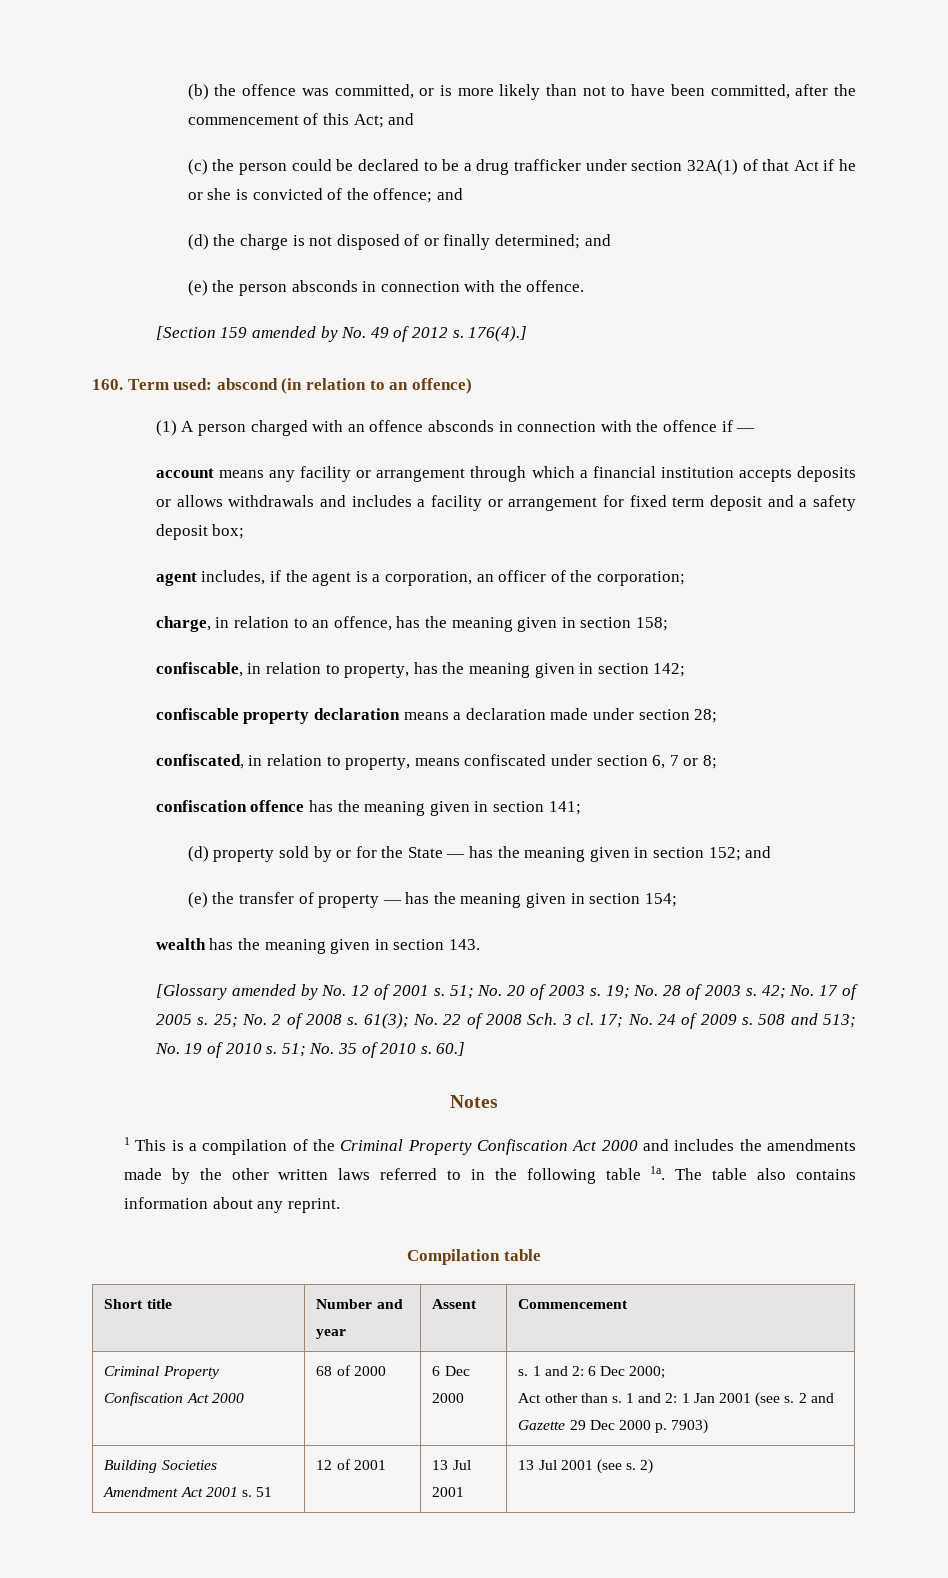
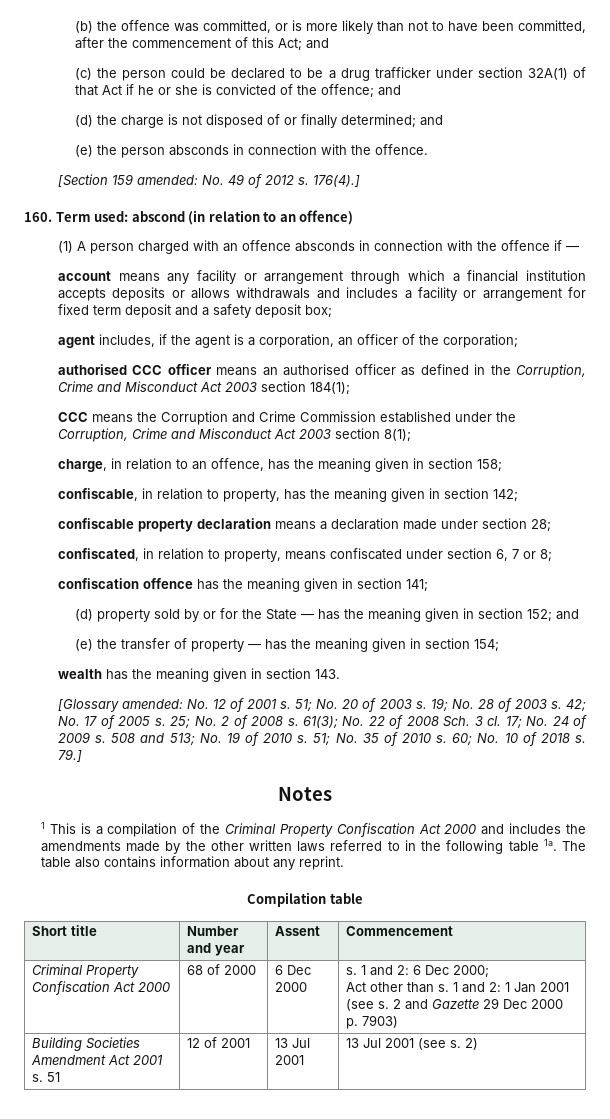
[252,326,338,342] amended by -> [136,175,198,185] amended:
(685, 578) none -> [57,364,587,378] [57,381,350,395] [57,411,516,425] [57,428,411,442] // authorised CCC officer means an authorised officer as defined in the Corruption, Crime and Misconduct Act 2003 section 184(1); // CCC means the Corruption and Crime Commission established under the Corruption, Crime and Misconduct Act 2003 section 8(1);
[231,984,318,1000] amended by -> [121,699,183,709] amended:
[436,1042,466,1056] 60.] -> [452,732,586,746] [57,749,82,762] 60; No. 10 of 2018 s. 79.]

